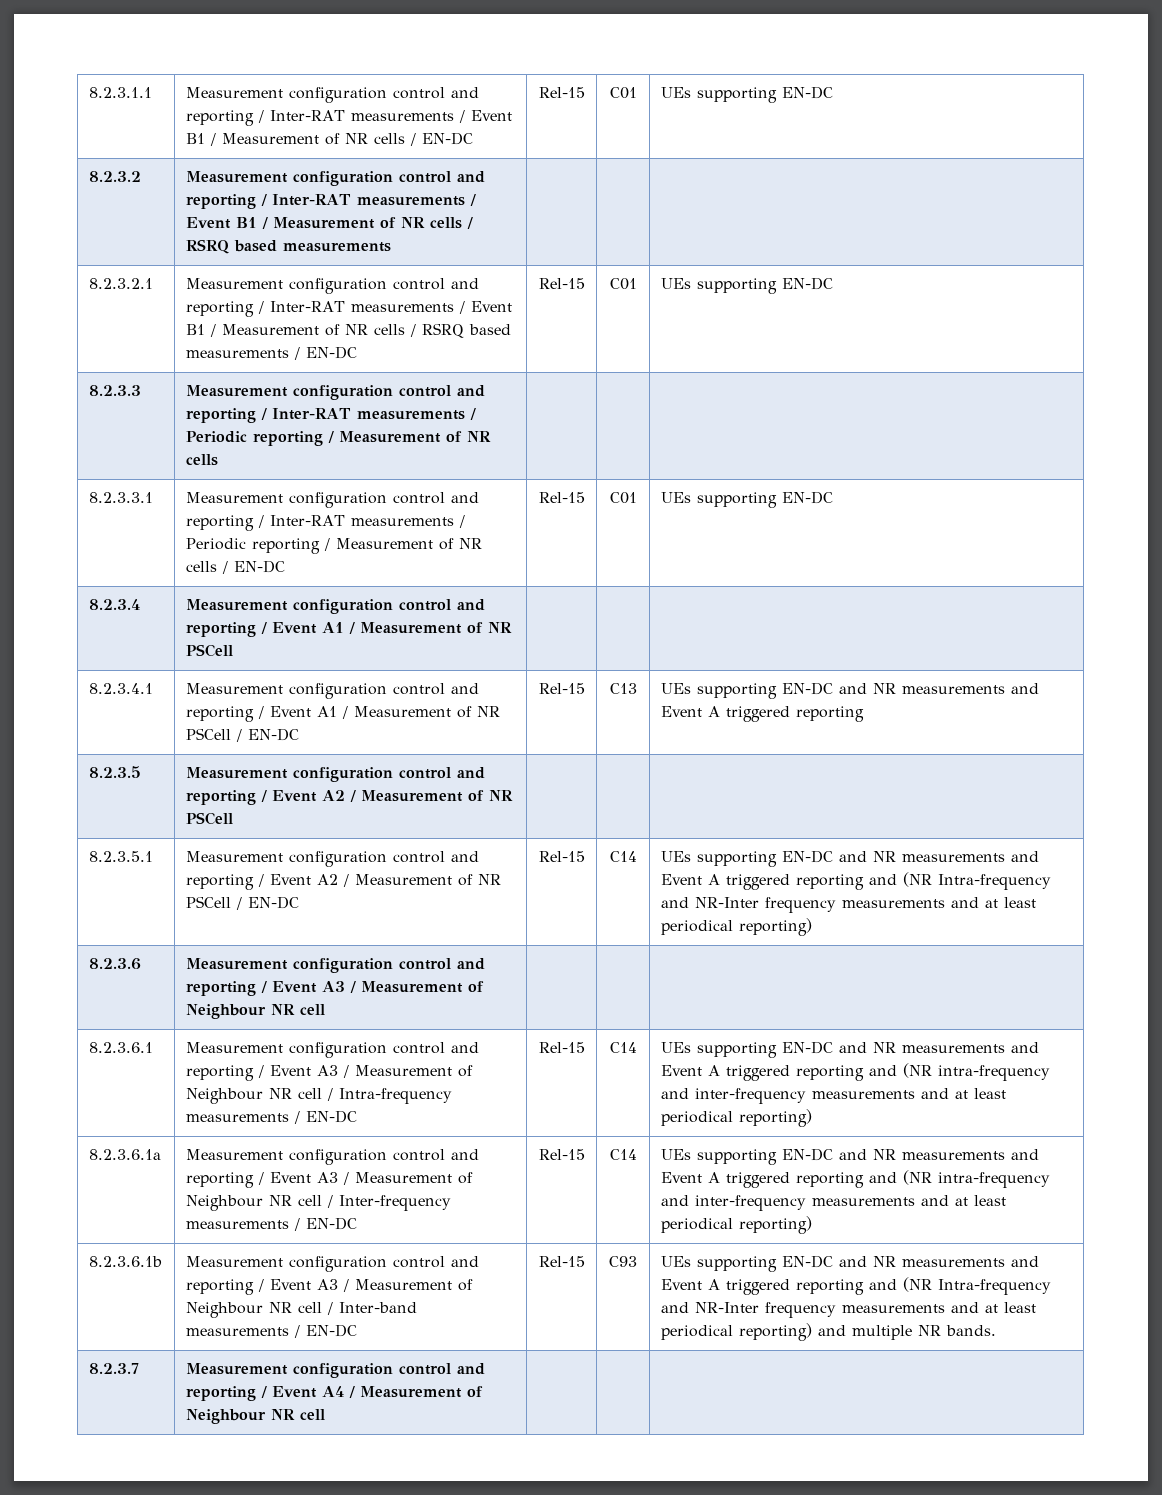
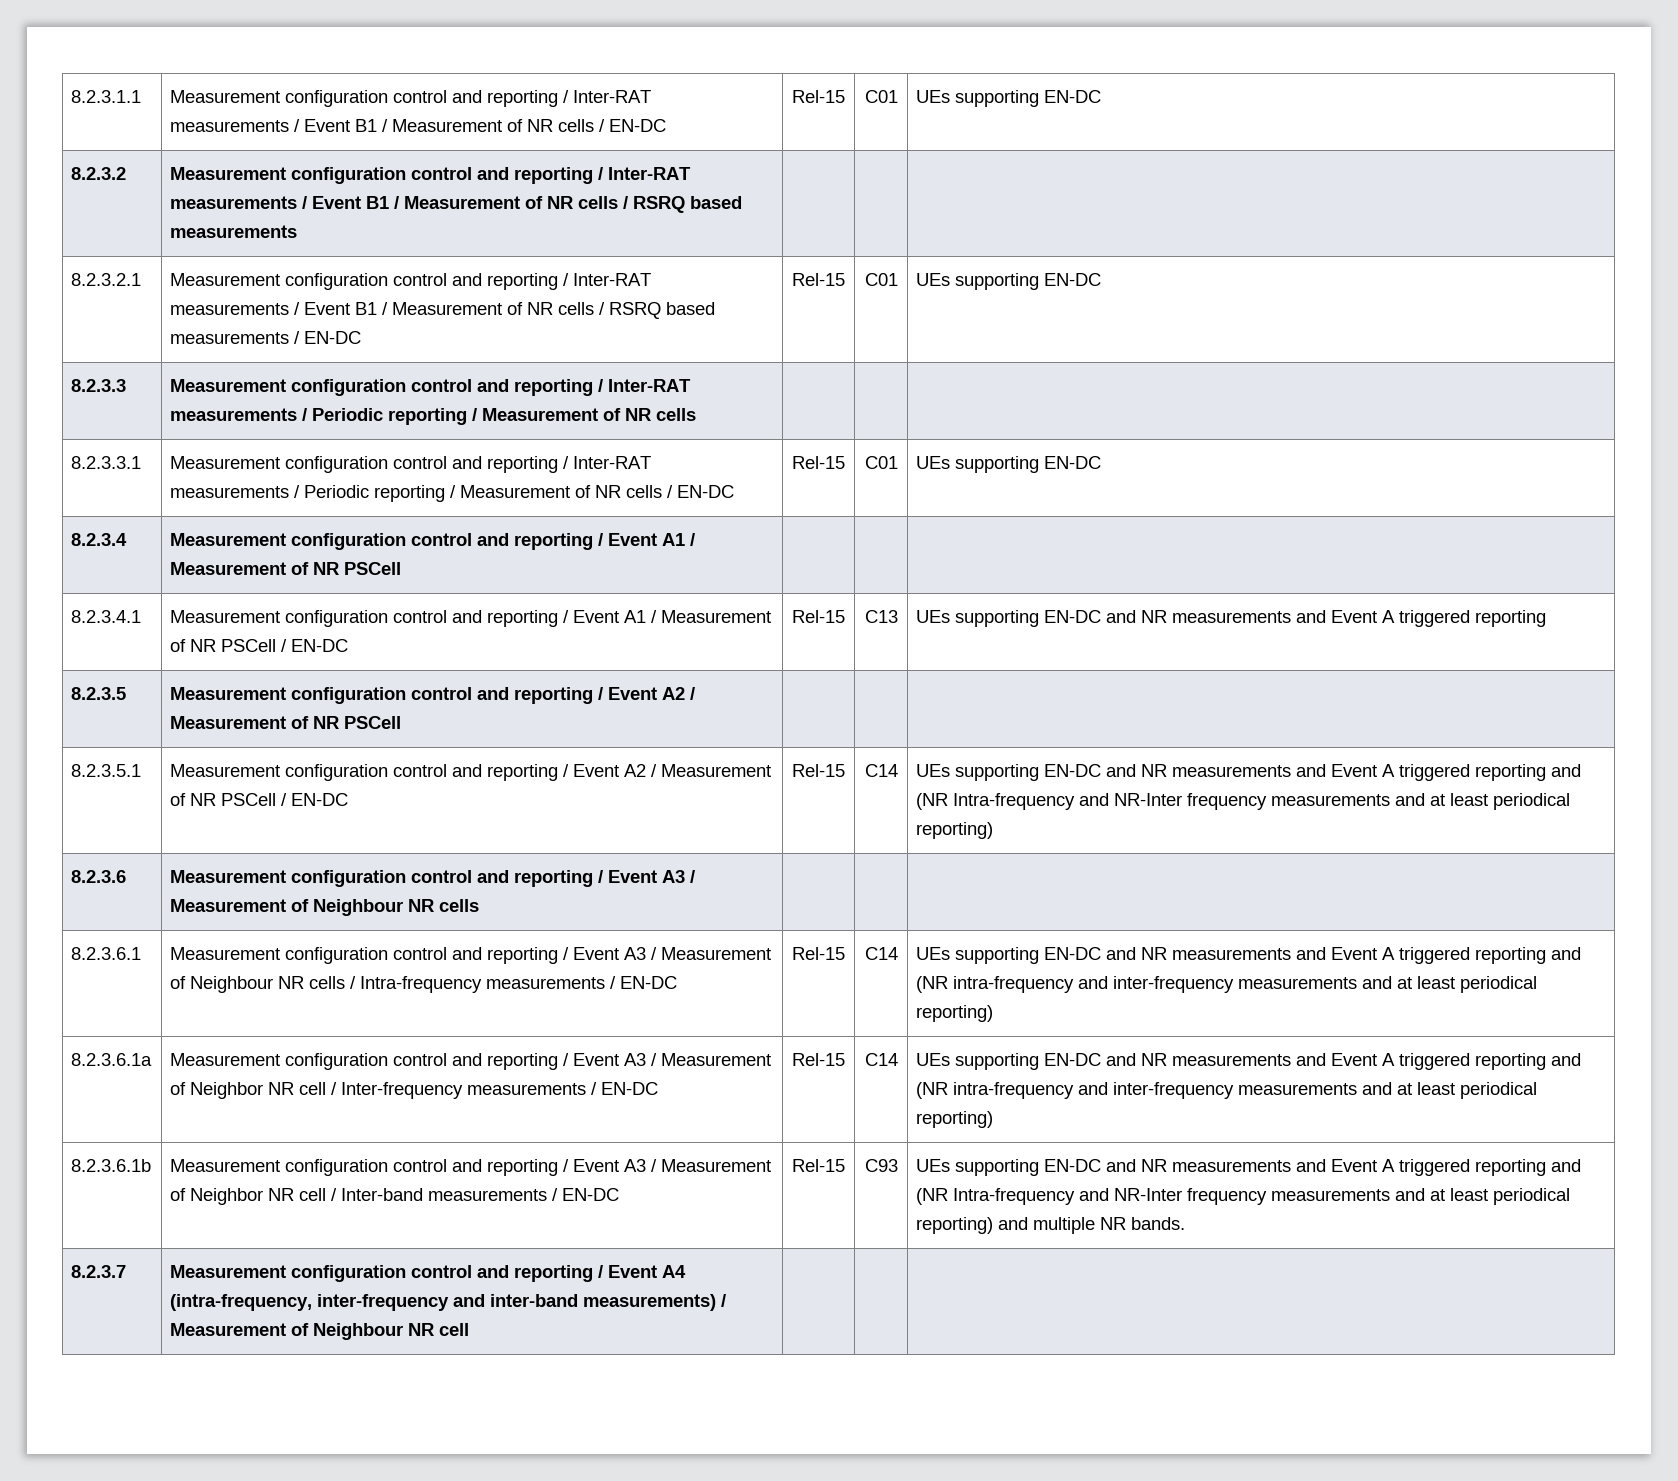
[299,1004,325,1015] cell -> [439,899,480,912] cells
[297,1088,322,1099] cell -> [309,976,346,989] cells
[185,1195,263,1211] Neighbour -> [190,1082,264,1099] Neighbor
[185,1302,263,1318] Neighbour -> [190,1188,264,1205] Neighbor
(344, 1391) none -> [170,1294,717,1311] (intra-frequency, inter-frequency and inter-band measurements)

